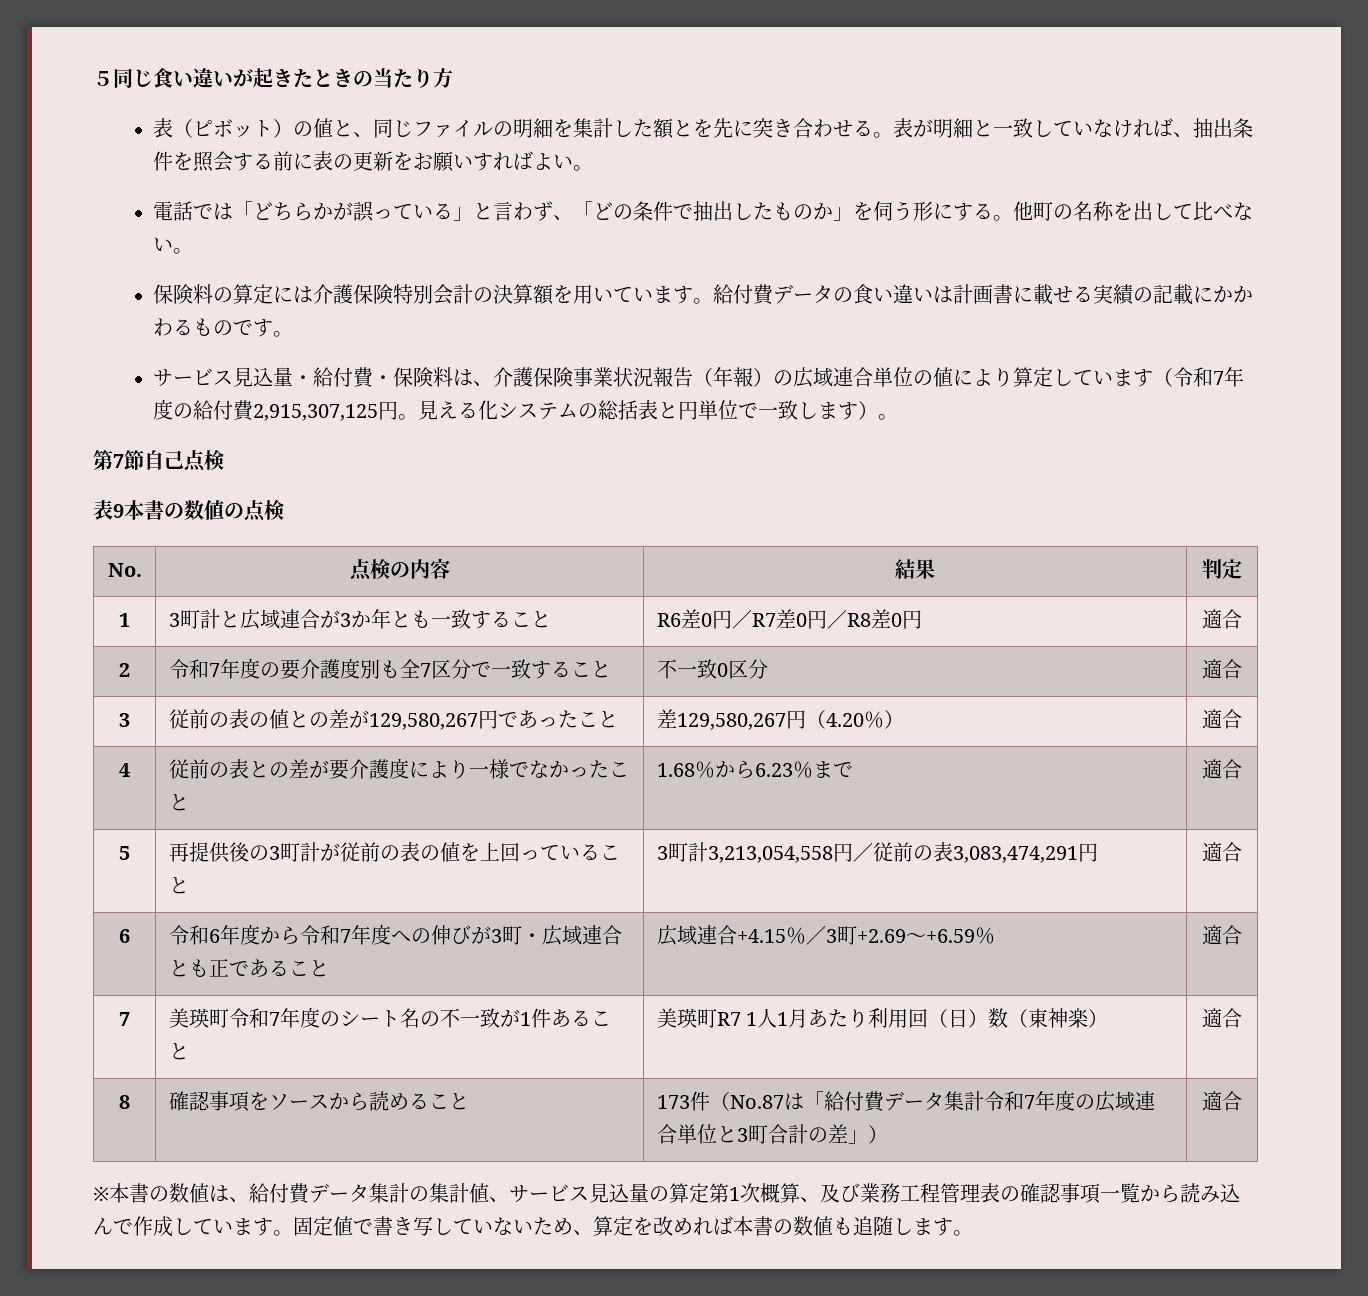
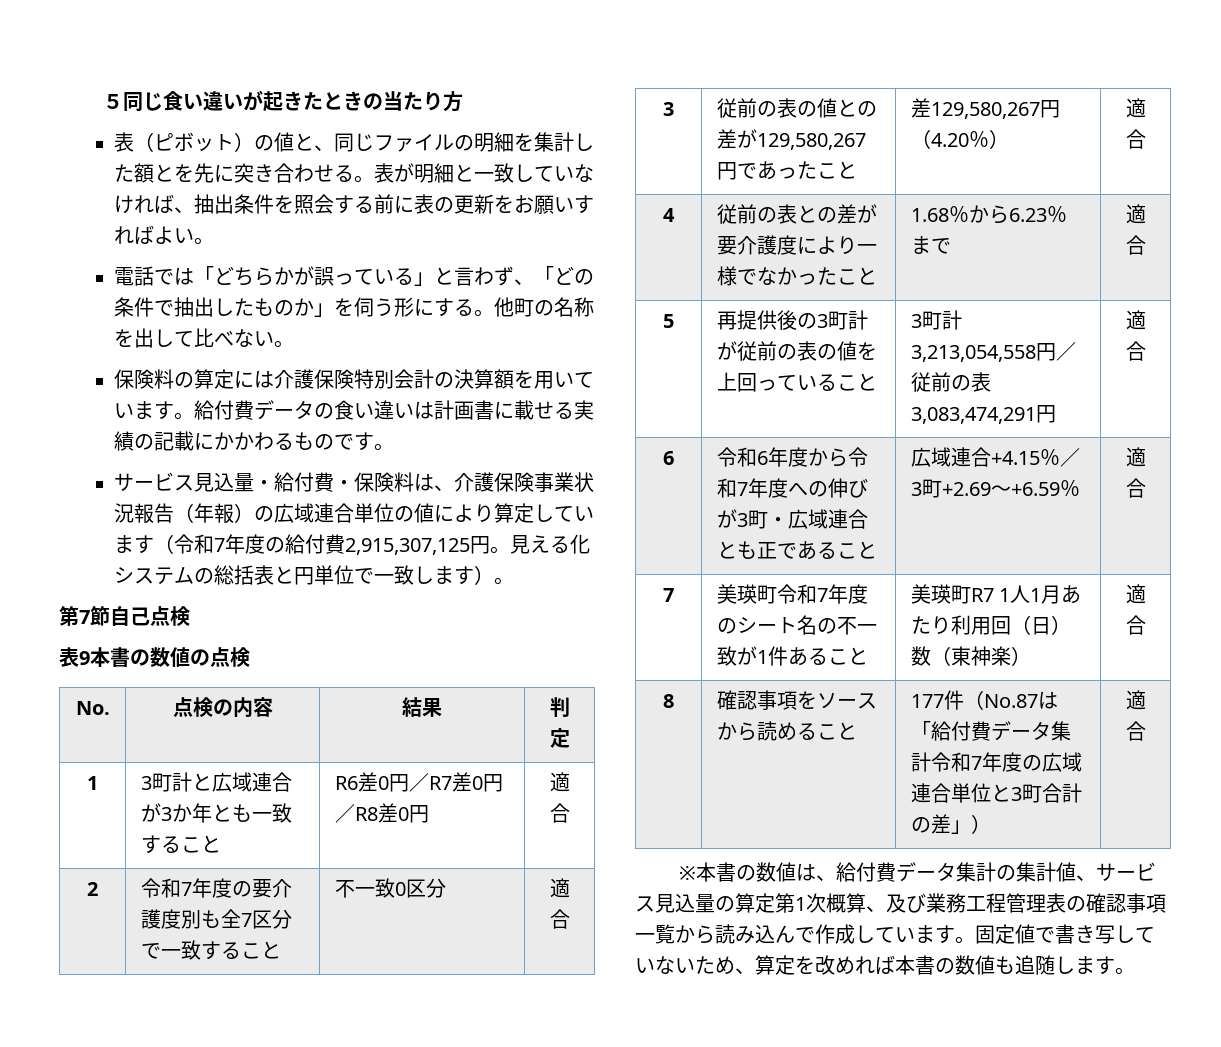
[656,1095,690,1109] 173 -> [910,694,944,708] 177

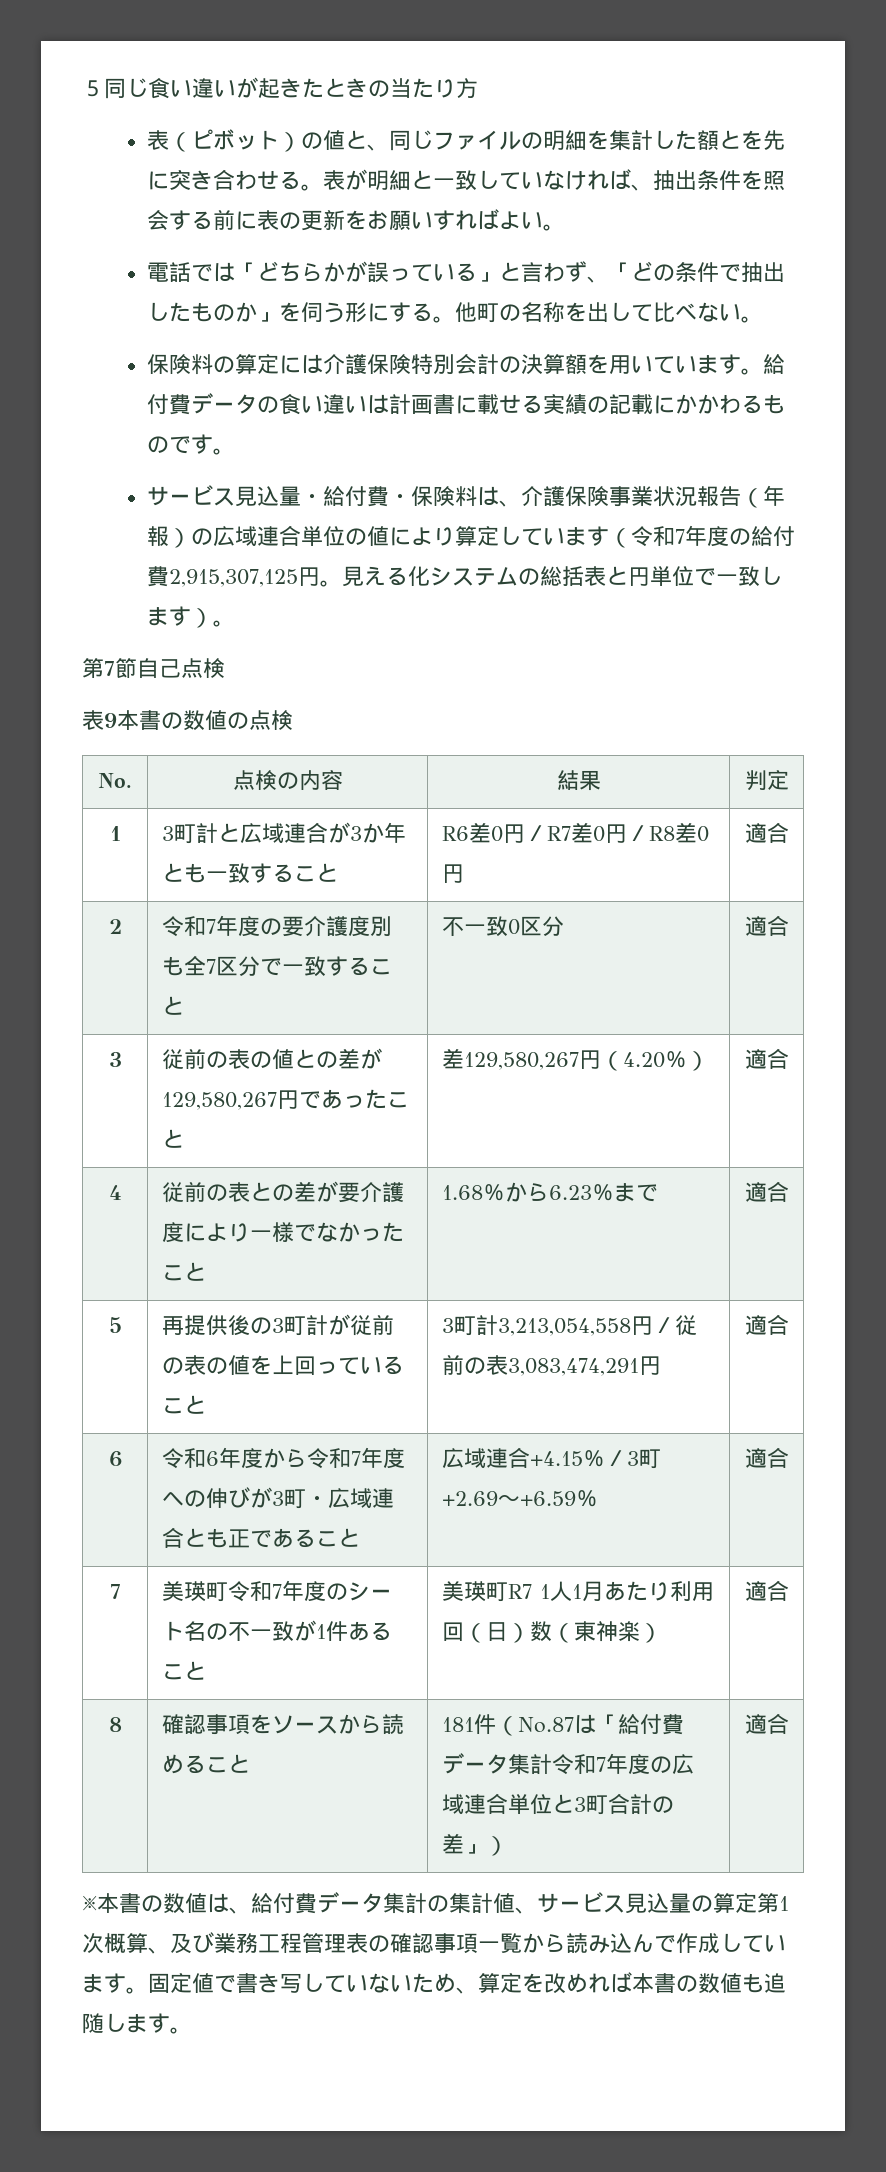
[910,694,944,708] 177 -> [442,1717,475,1732] 181

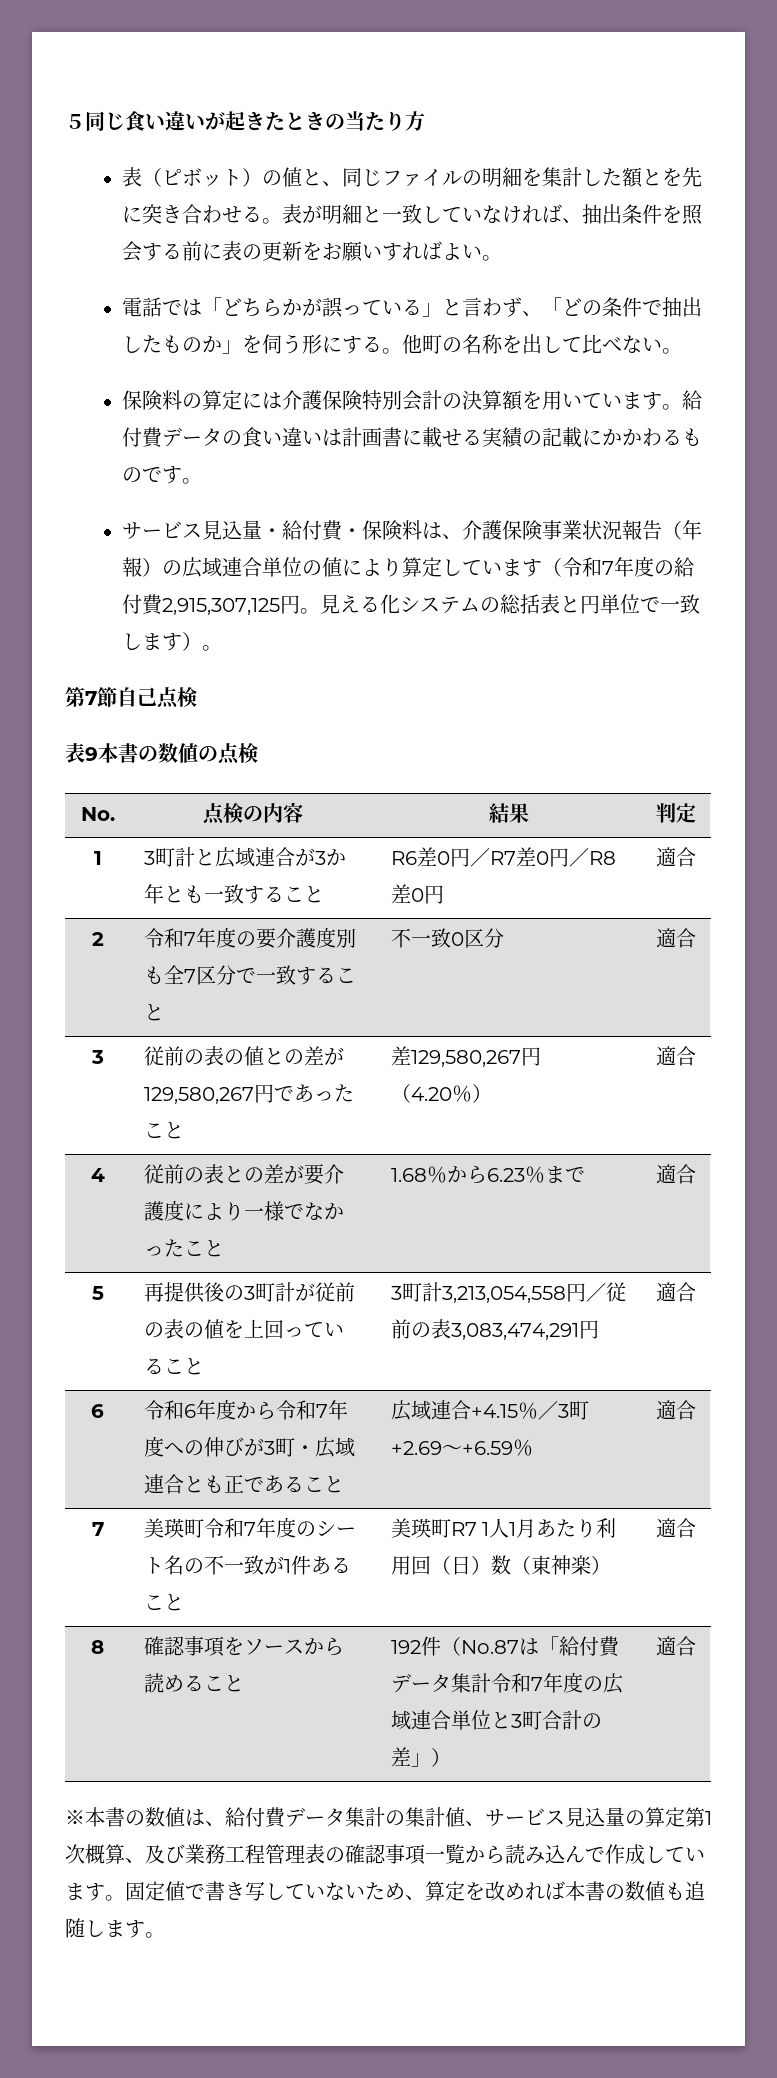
[442,1717,475,1732] 181 -> [390,1640,421,1654] 192

